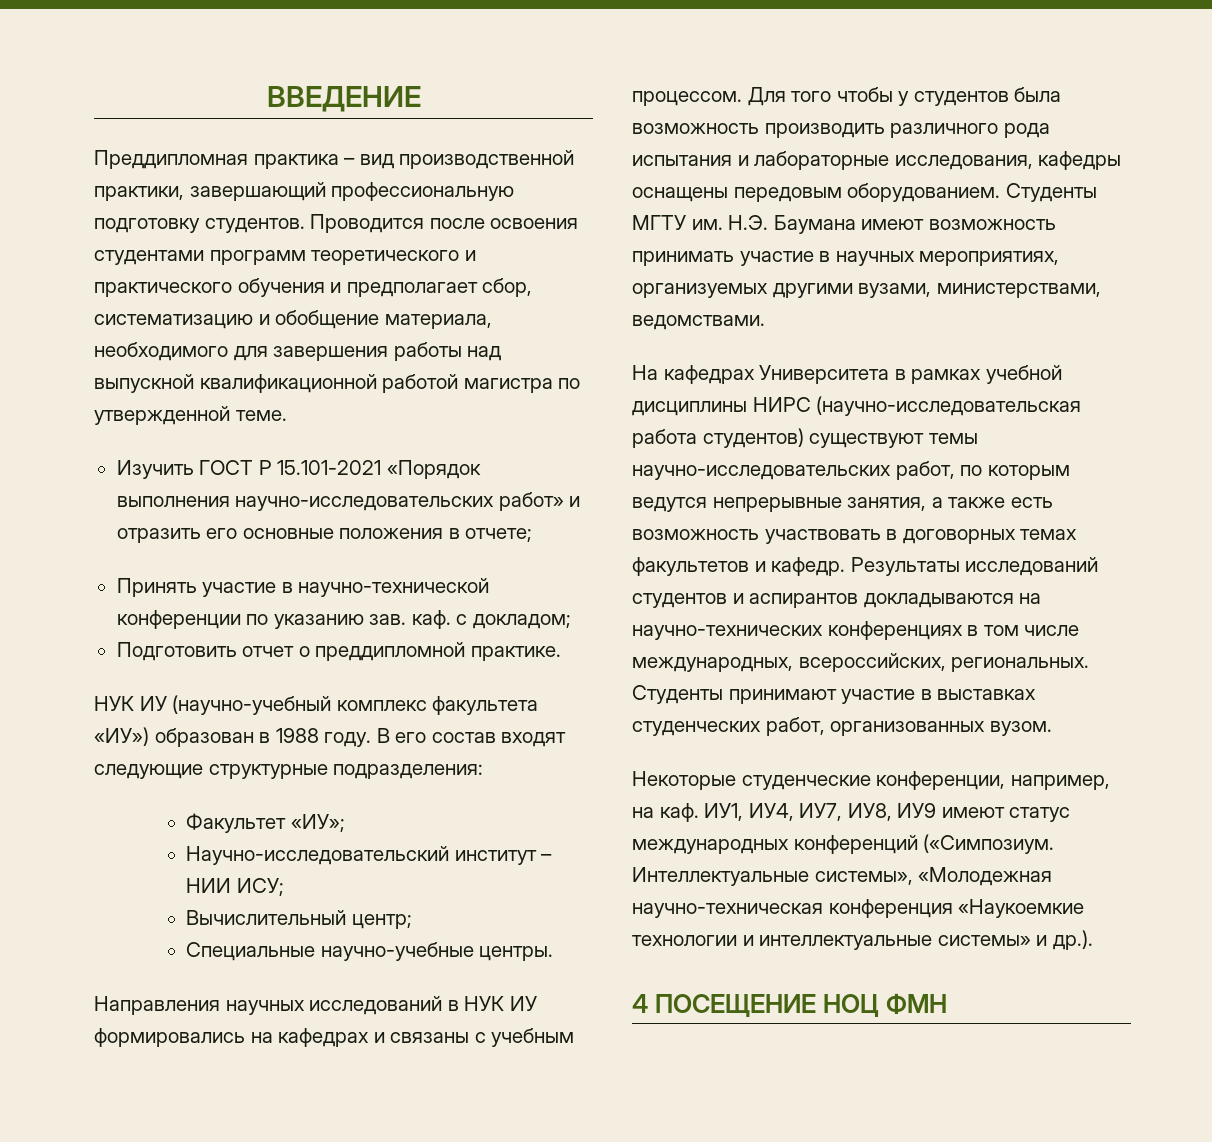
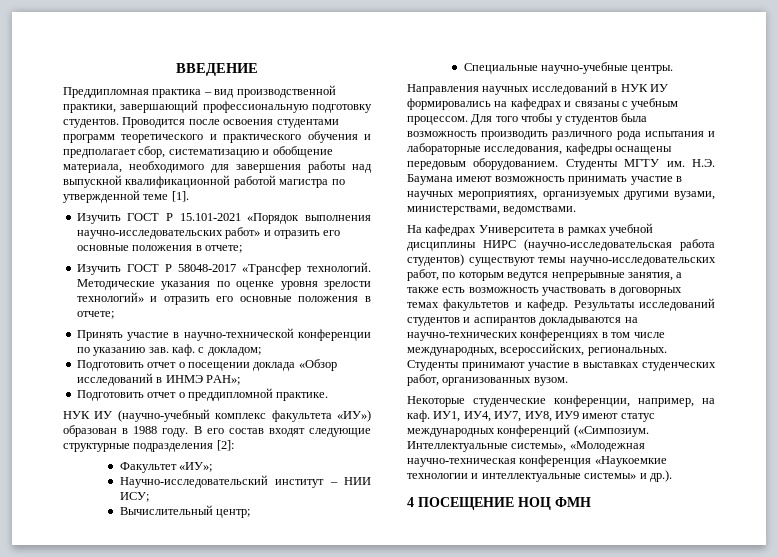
[235,410,287,421] теме. -> [143,191,189,202] теме [1].
(533, 535) none -> [76,262,371,275] [76,279,371,290] [76,292,371,305] [76,311,114,319] // Изучить ГОСТ Р 58048-2017 «Трансфер технологий. Методические указания по оценке уровня зрелости технологий» и отразить его основные положения в отчете;
(571, 621) none -> [76,359,337,371] [76,373,240,386] // Подготовить отчет о посещении доклада «Обзор исследований в ИНМЭ РАН»;
[333,764,484,779] подразделения: -> [133,440,234,452] подразделения [2]:

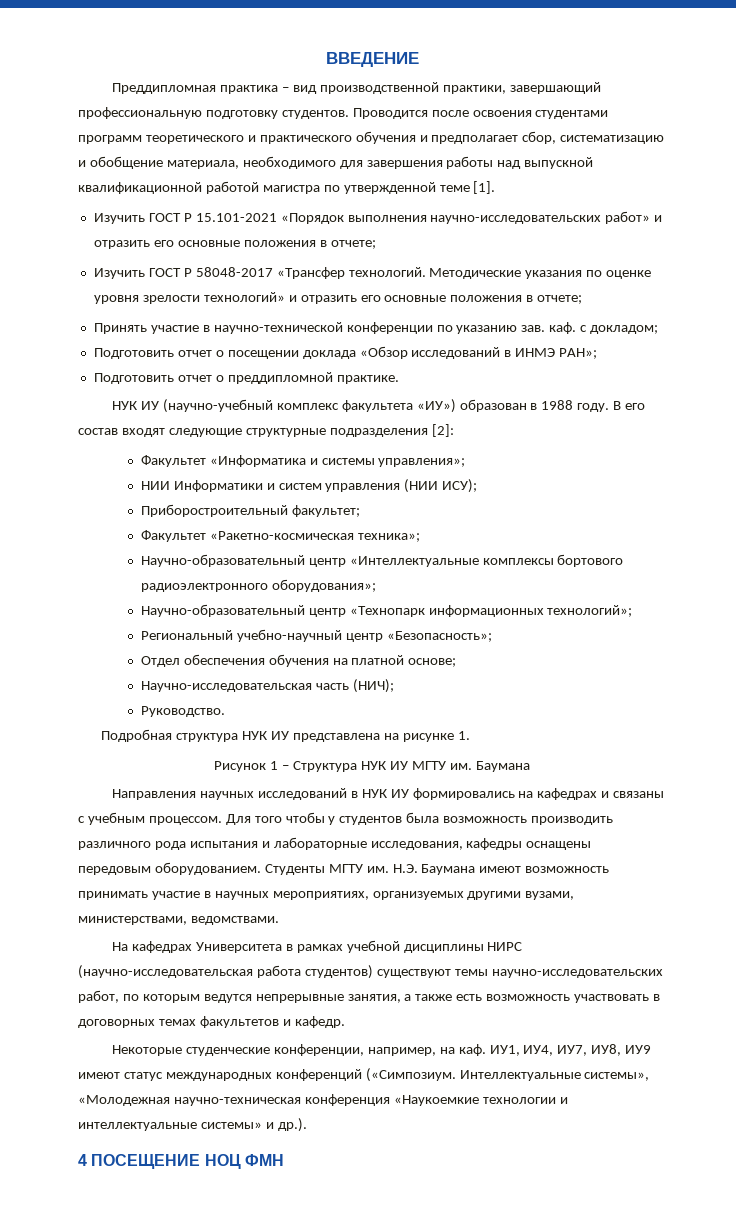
[178,462,212,472] [119,475,371,488] [119,492,149,502] [119,505,250,518] [463,62,674,74] «ИУ»; // Научно-исследовательский институт – НИИ ИСУ; // Вычислительный центр; // Специальные научно-учебные центры. -> [209,455,466,467] [140,479,478,493] [140,504,360,517] [140,530,420,542] [140,554,624,567] [140,579,376,592] [140,604,633,617] [140,629,492,642] [140,654,457,667] [140,679,394,693] [140,706,225,717] [101,729,470,742] [214,761,530,772] «Информатика и системы управления»; // НИИ Информатики и систем управления (НИИ ИСУ); // Приборостроительный факультет; // Факультет «Ракетно-космическая техника»; // Научно-образовательный центр «Интеллектуальные комплексы бортового радиоэлектронного оборудования»; // Научно-образовательный центр «Технопарк информационных технологий»; // Региональный учебно-научный центр «Безопасность»; // Отдел обеспечения обучения на платной основе; // Научно-исследовательская часть (НИЧ); // Руководство. // Подробная структура НУК ИУ представлена на рисунке 1. // Рисунок 1 – Структура НУК ИУ МГТУ им. Баумана
[573,298,715,311] [407,317,638,326] [407,329,665,341] [407,343,667,356] [407,360,716,371] [407,374,568,386] Результаты исследований студентов и аспирантов докладываются на научно-технических конференциях в том числе международных, всероссийских, региональных. Студенты принимают участие в выставках студенческих работ, организованных вузом. -> (345, 1022) none

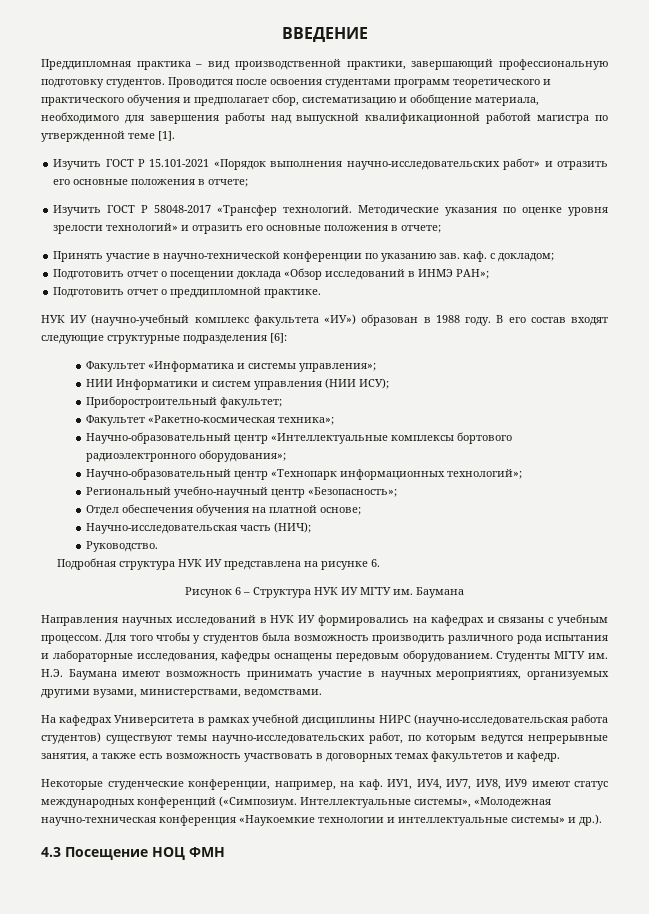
[431,424,454,437] [2]: -> [270,333,287,343] [6]:
[457,731,470,740] 1. -> [371,559,381,567] 6.
[270,761,279,770] 1 -> [235,587,241,595] 6
[78,1154,201,1169] 4 ПОСЕЩЕНИЕ -> [41,847,148,860] 4.3 Посещение

